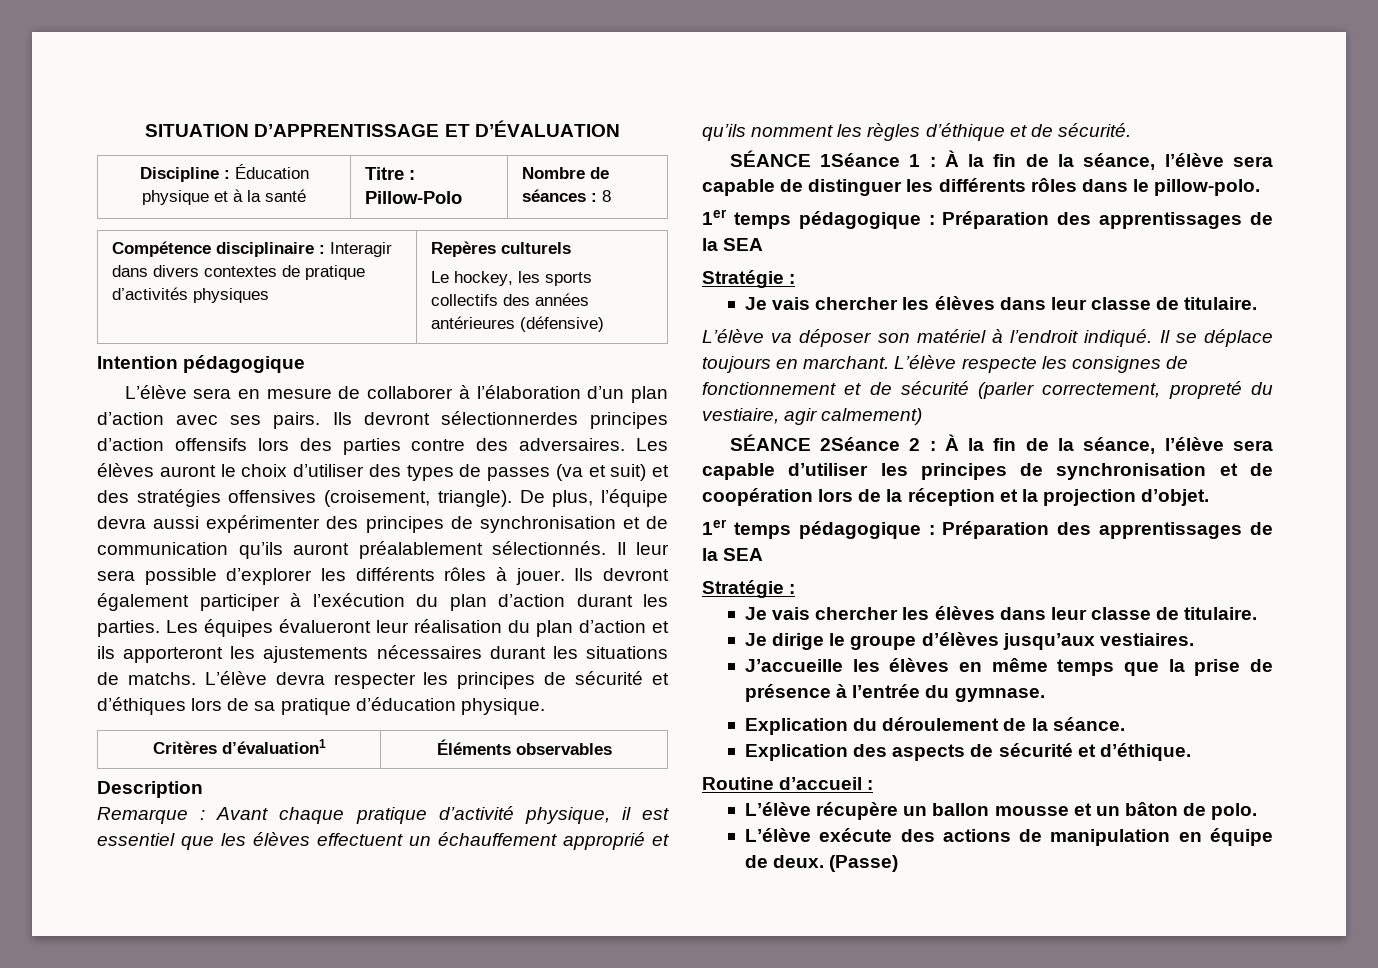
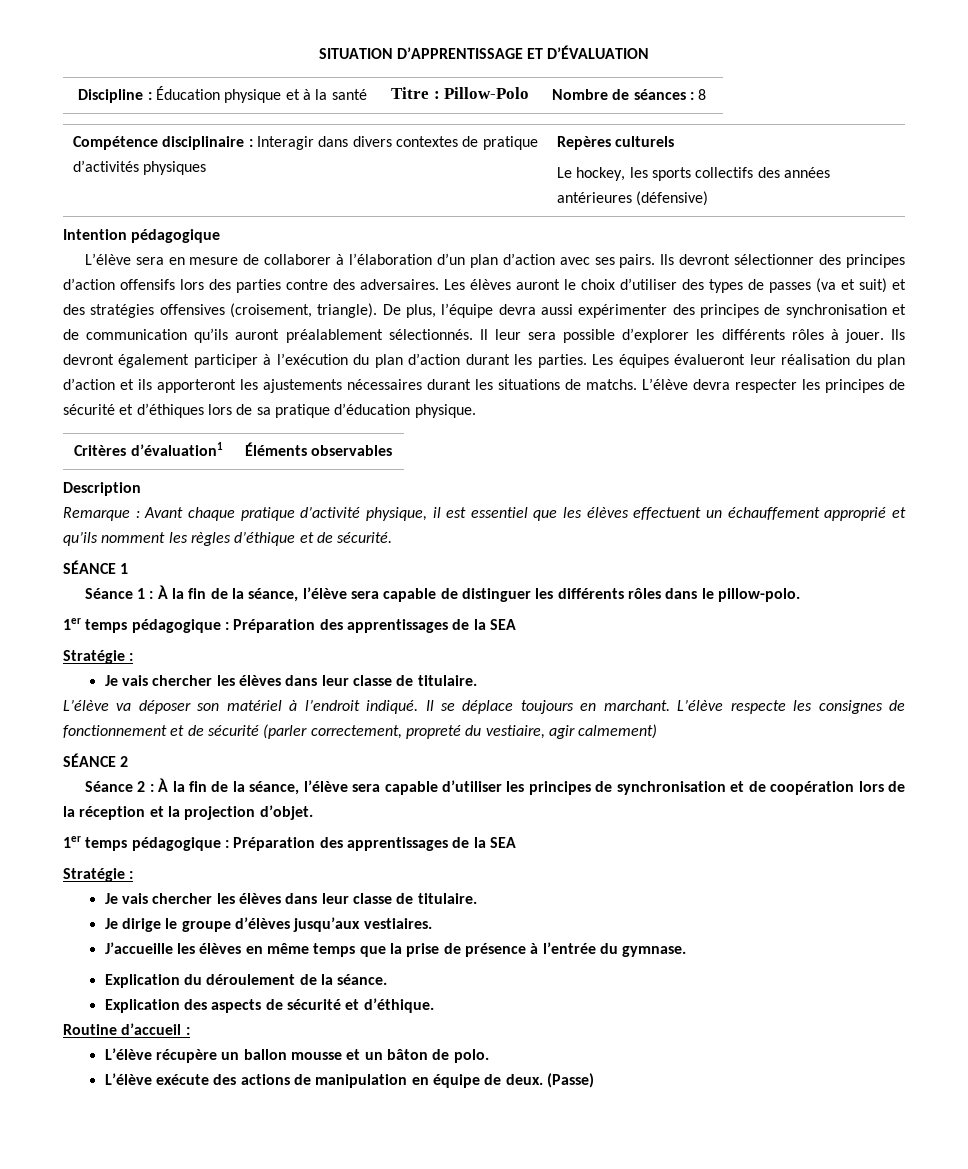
[440,411,578,425] sélectionnerdes -> [734,254,842,265] sélectionner des
[819,153,900,167] 1Séance -> [120,563,129,574] [84,588,133,599] 1 // Séance
[819,437,900,451] 2Séance -> [120,756,129,767] [84,781,133,792] 2 // Séance

